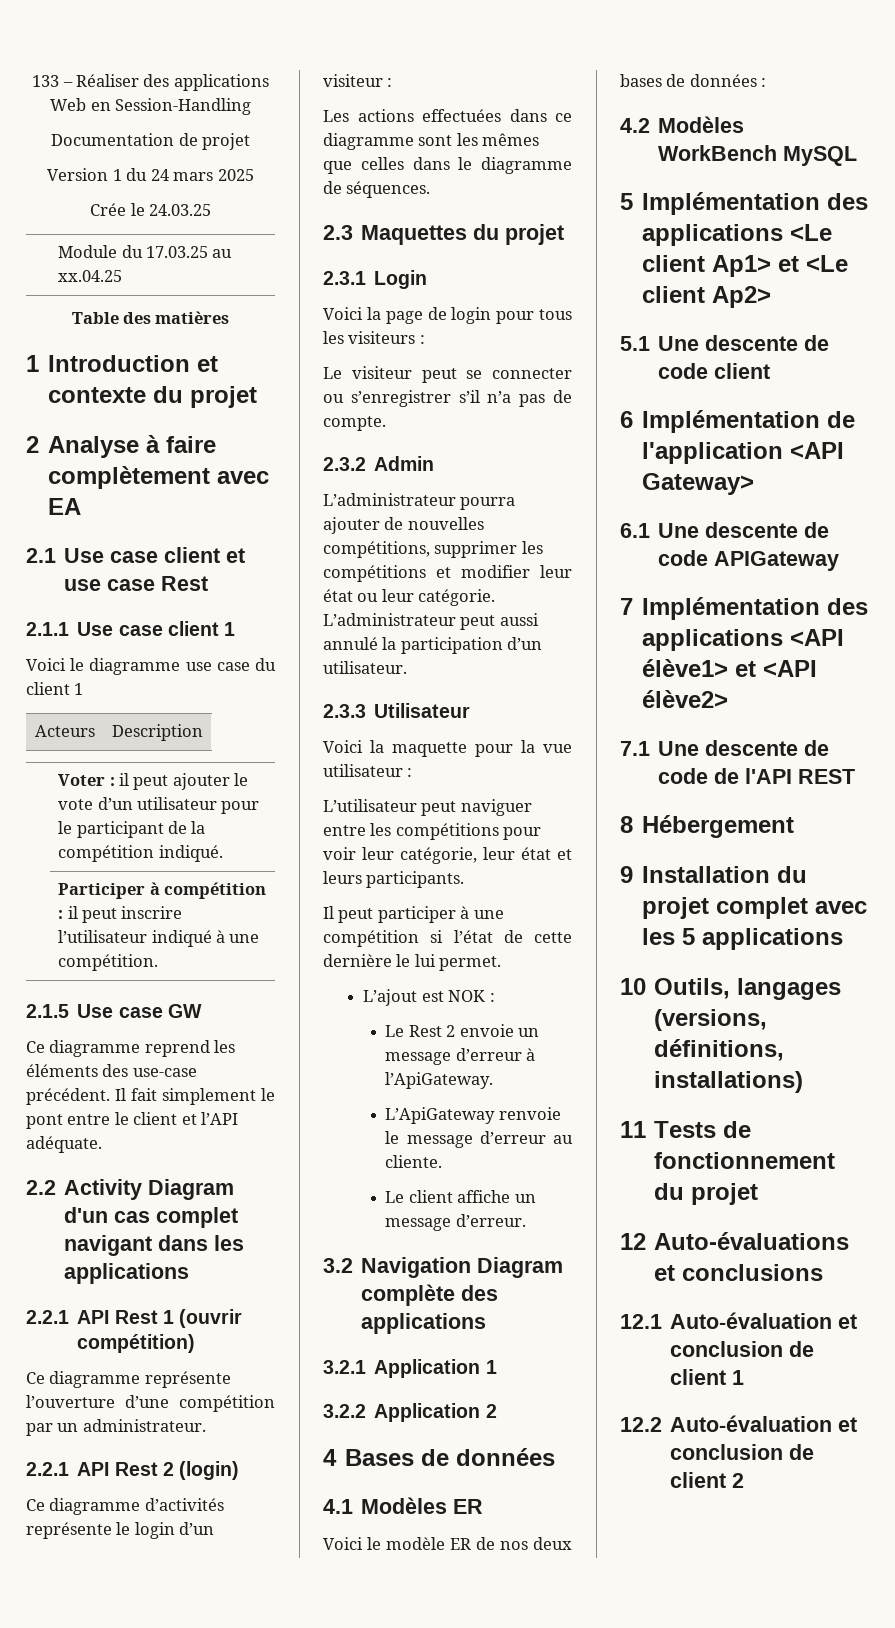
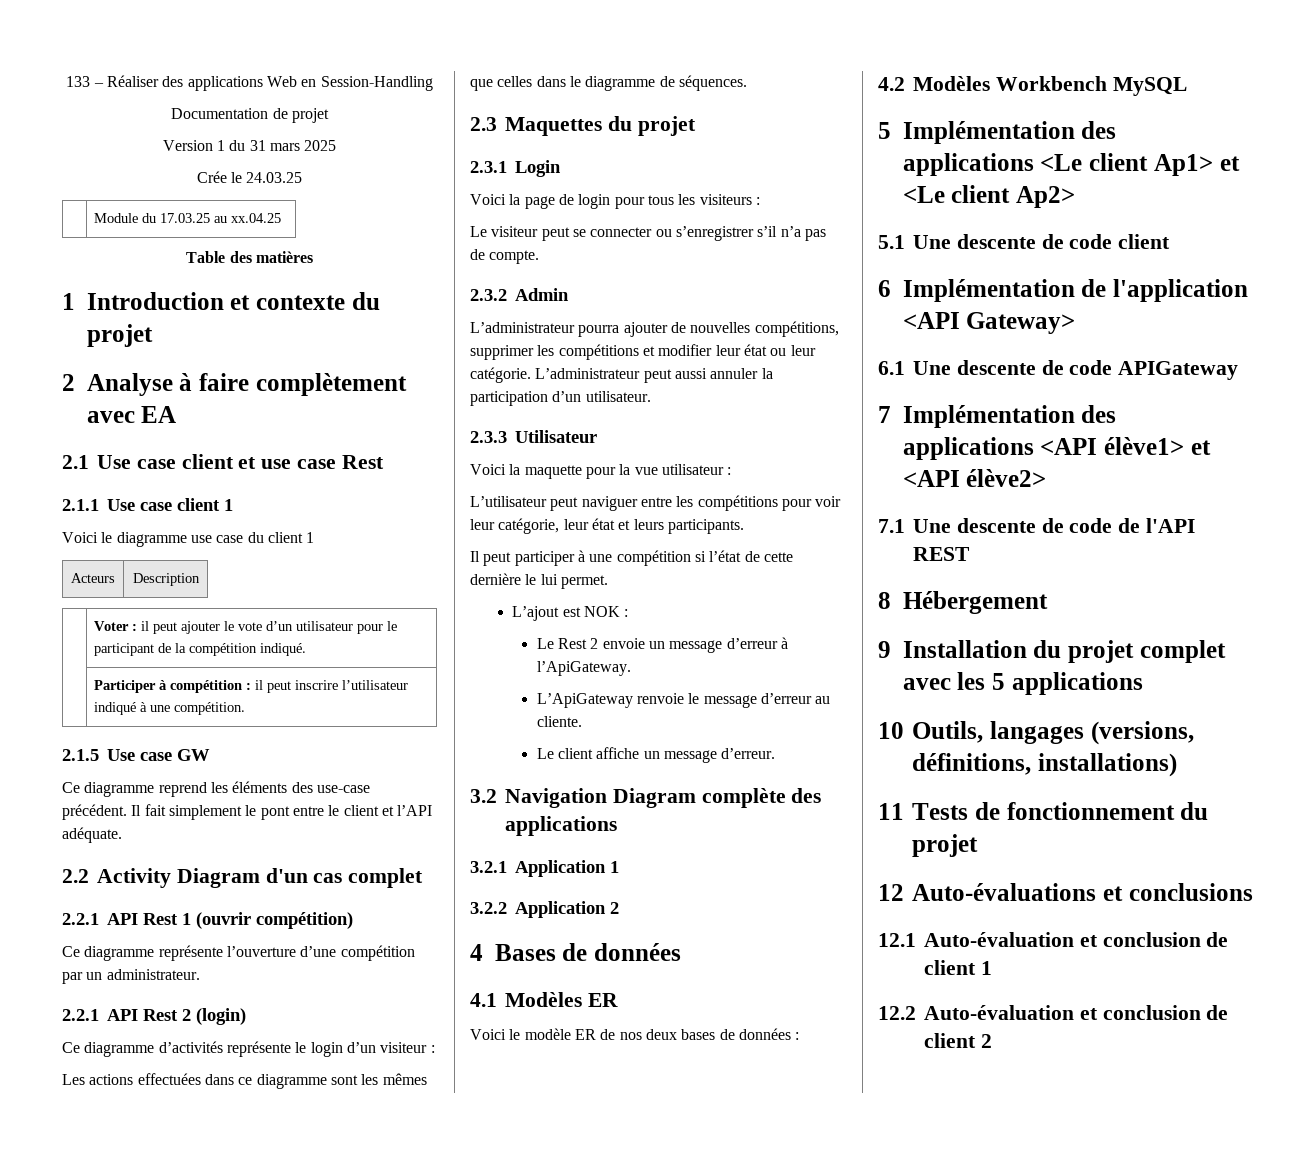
[150,169,169,181] 24 -> [249,140,266,151] 31
[64,1235,245,1256] [64,1263,190,1284] navigant dans les applications -> (424, 878) none
[323,637,378,650] annulé -> [710,368,759,379] annuler
[658,145,778,161] WorkBench -> [995,76,1107,91] Workbench

